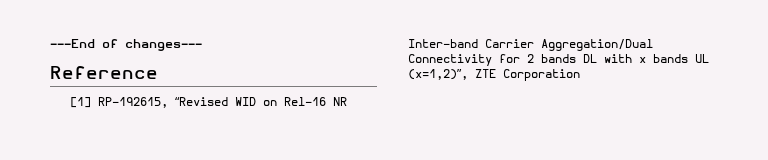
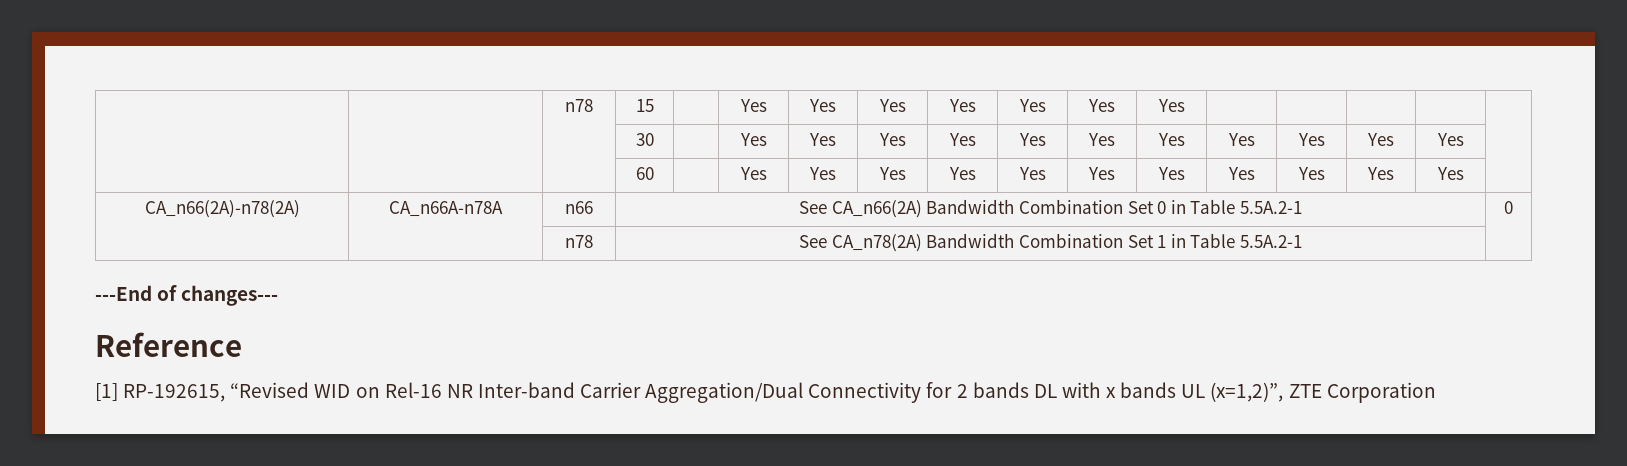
(50, 43) none -> [565,99,593,112] [635,99,654,112] [739,99,767,112] [809,99,836,112] [878,99,906,112] [948,99,976,112] [1018,99,1046,112] [1088,99,1115,112] [1157,99,1185,112] [635,133,654,146] [739,133,767,146] [809,133,836,146] [878,133,906,146] [948,133,976,146] [1018,133,1046,146] [1088,133,1115,146] [1157,133,1185,146] [1227,133,1255,146] [1297,133,1325,146] [1367,133,1394,146] [1436,133,1464,146] [635,167,654,180] [739,167,767,180] [809,167,836,180] [878,167,906,180] [948,167,976,180] [1018,167,1046,180] [1088,167,1115,180] [1157,167,1185,180] [1227,167,1255,180] [1297,167,1325,180] [1367,167,1394,180] [1436,167,1464,180] [144,200,300,218] [389,201,503,217] [565,201,593,214] [799,199,1302,218] [1504,201,1513,214] [565,235,593,248] [799,233,1302,252] | | n78 | 15 | | Yes | Yes | Yes | Yes | Yes | Yes | Yes | | | | | // | | | 30 | | Yes | Yes | Yes | Yes | Yes | Yes | Yes | Yes | Yes | Yes | Yes | // | | | 60 | | Yes | Yes | Yes | Yes | Yes | Yes | Yes | Yes | Yes | Yes | Yes | // CA_n66(2A)-n78(2A) | CA_n66A-n78A | n66 | See CA_n66(2A) Bandwidth Combination Set 0 in Table 5.5A.2-1 | 0 // | | n78 | See CA_n78(2A) Bandwidth Combination Set 1 in Table 5.5A.2-1 | //

